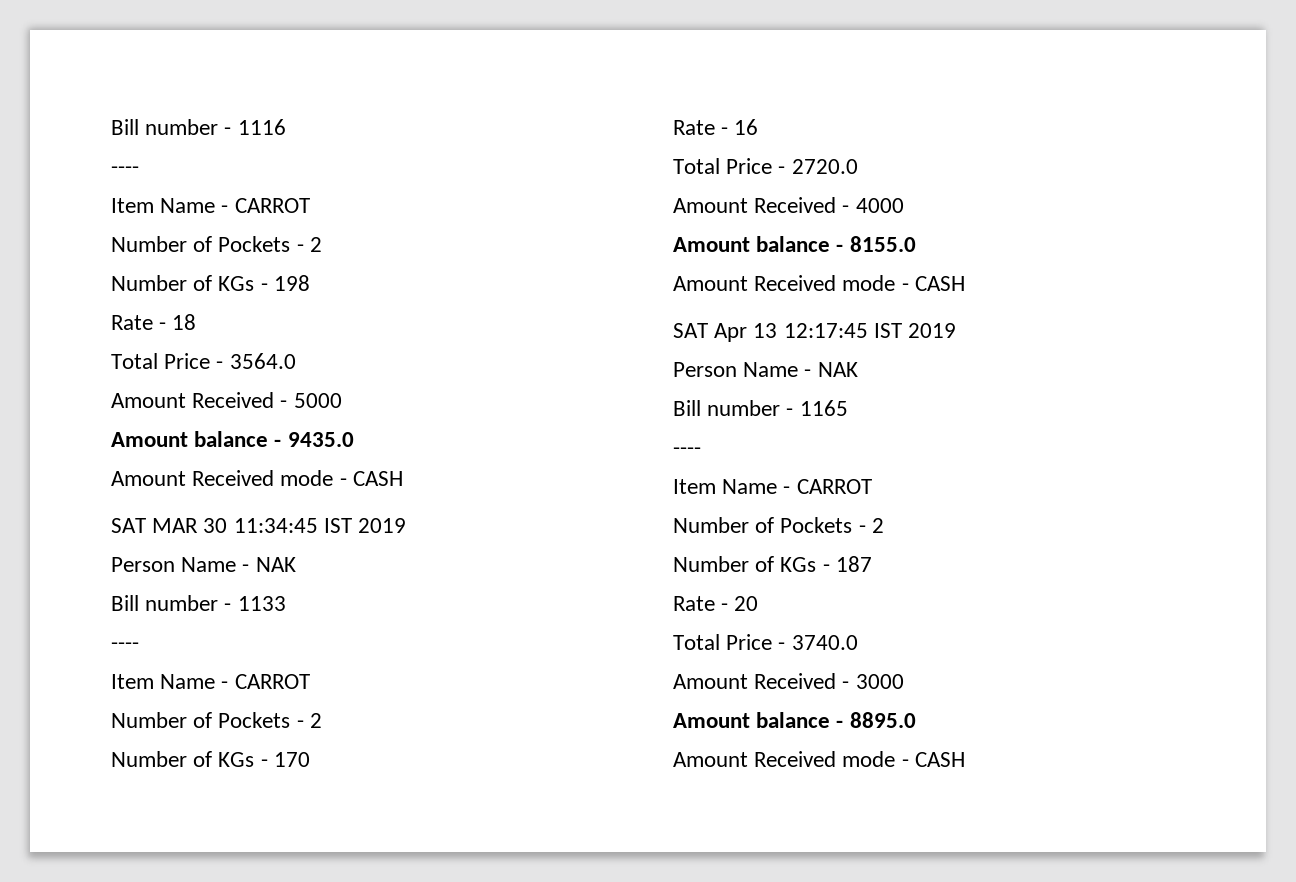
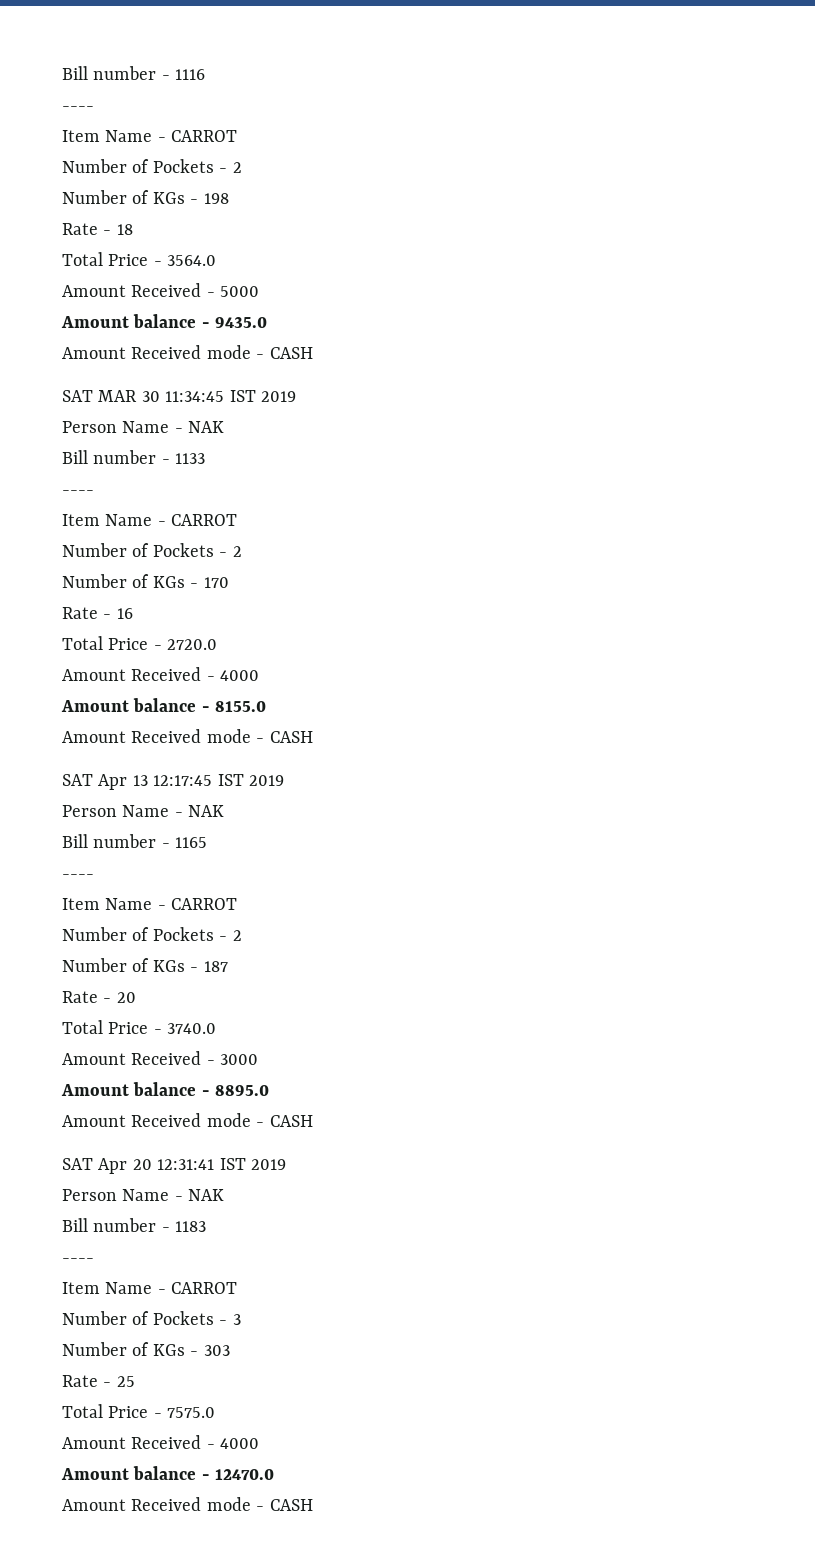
(965, 759) none -> [62,1158,286,1174] [62,1189,225,1201] [62,1218,207,1232] [62,1258,94,1263] [62,1282,238,1294] [62,1311,241,1325] [62,1342,230,1356] [62,1375,135,1387] [62,1404,216,1418] [62,1435,260,1449] [61,1466,275,1480] [62,1497,313,1511] // SAT Apr 20 12:31:41 IST 2019 // Person Name - NAK // Bill number - 1183 // ---- // Item Name - CARROT // Number of Pockets - 3 // Number of KGs - 303 // Rate - 25 // Total Price - 7575.0 // Amount Received - 4000 // Amount balance - 12470.0 // Amount Received mode - CASH

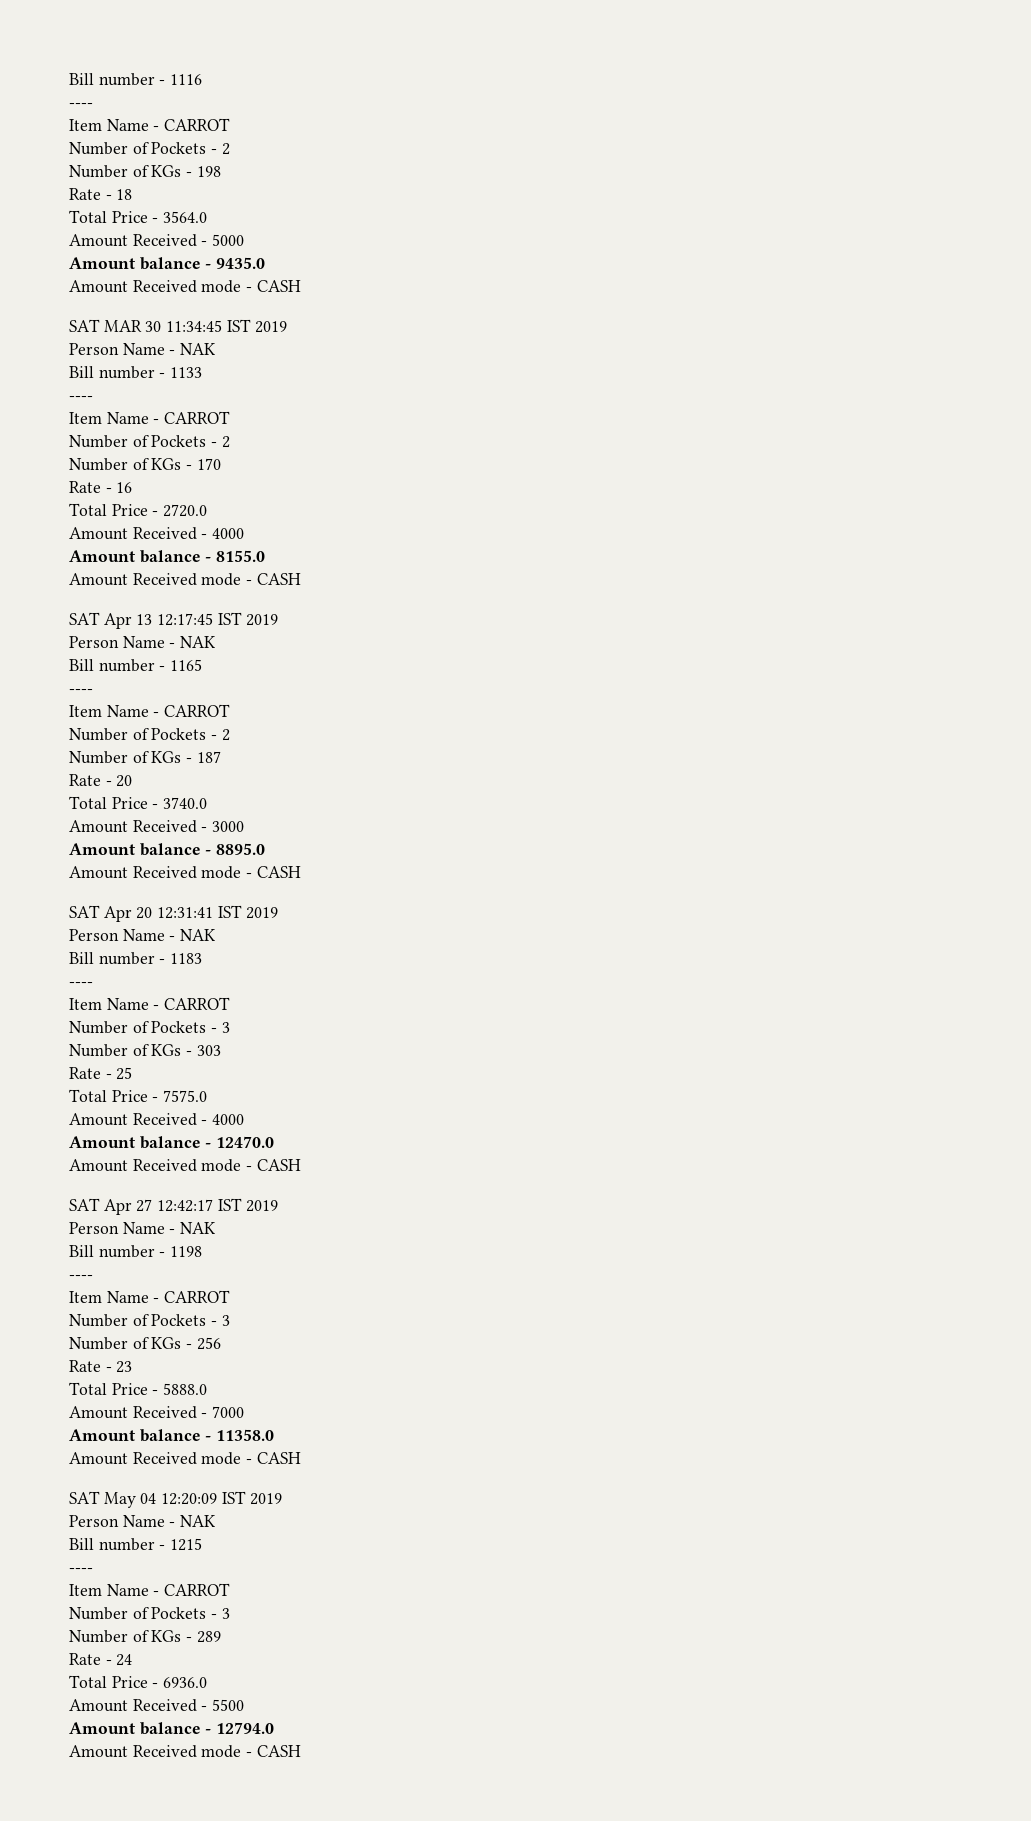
(313, 1505) none -> [69,1198,278,1215] [69,1222,217,1234] [69,1245,203,1258] [69,1275,93,1280] [69,1290,231,1303] [69,1314,230,1327] [69,1337,221,1350] [69,1360,133,1373] [69,1382,208,1395] [69,1406,245,1419] [69,1429,275,1442] [69,1452,301,1465] [69,1491,282,1508] [69,1515,217,1527] [69,1538,203,1551] [69,1568,93,1573] [69,1583,231,1596] [69,1607,230,1620] [69,1630,221,1643] [69,1653,133,1666] [69,1675,208,1688] [69,1699,245,1712] [69,1722,275,1735] [69,1745,301,1758] // SAT Apr 27 12:42:17 IST 2019 // Person Name - NAK // Bill number - 1198 // ---- // Item Name - CARROT // Number of Pockets - 3 // Number of KGs - 256 // Rate - 23 // Total Price - 5888.0 // Amount Received - 7000 // Amount balance - 11358.0 // Amount Received mode - CASH // SAT May 04 12:20:09 IST 2019 // Person Name - NAK // Bill number - 1215 // ---- // Item Name - CARROT // Number of Pockets - 3 // Number of KGs - 289 // Rate - 24 // Total Price - 6936.0 // Amount Received - 5500 // Amount balance - 12794.0 // Amount Received mode - CASH

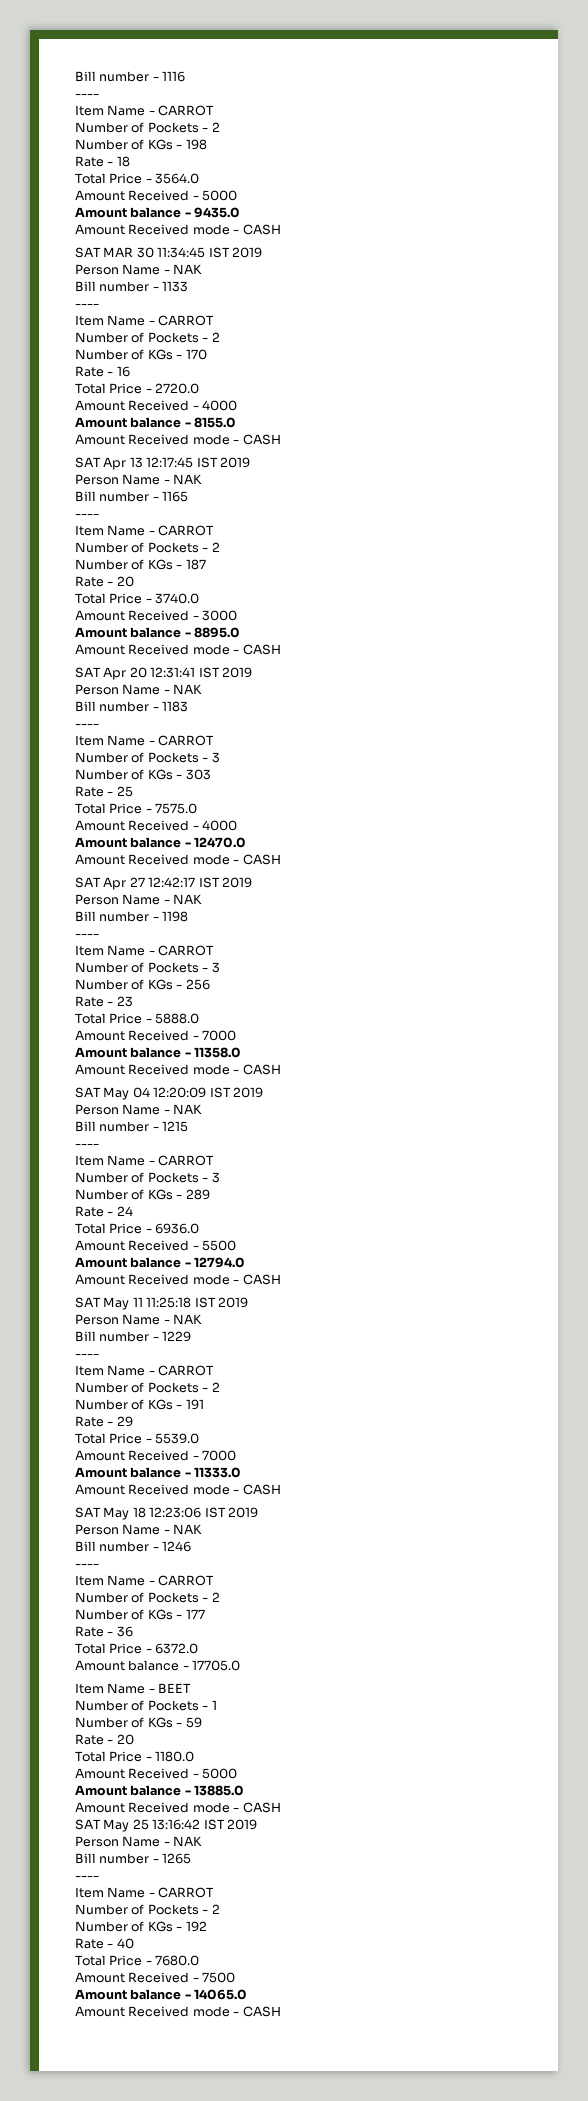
(301, 1751) none -> [75,1297,248,1310] [75,1314,203,1325] [75,1331,192,1342] [75,1354,99,1358] [75,1365,215,1376] [75,1382,220,1393] [75,1399,204,1410] [75,1416,133,1427] [75,1433,200,1444] [75,1450,237,1461] [75,1467,242,1478] [75,1484,281,1495] [75,1507,258,1520] [75,1524,203,1535] [75,1541,192,1552] [75,1564,99,1568] [75,1575,215,1586] [75,1592,220,1603] [75,1609,205,1620] [75,1626,133,1637] [75,1643,199,1654] [75,1660,241,1671] [75,1683,192,1694] [75,1700,217,1711] [75,1717,202,1728] [75,1734,134,1745] [75,1751,195,1762] [75,1768,238,1779] [75,1785,245,1796] [75,1802,281,1813] [75,1819,257,1832] [75,1836,203,1847] [75,1853,192,1864] [75,1876,99,1880] [75,1887,215,1898] [75,1904,220,1915] [75,1921,207,1932] [75,1938,134,1949] [75,1955,200,1966] [75,1972,236,1983] [75,1989,248,2000] [75,2006,281,2017] // SAT May 11 11:25:18 IST 2019 // Person Name - NAK // Bill number - 1229 // ---- // Item Name - CARROT // Number of Pockets - 2 // Number of KGs - 191 // Rate - 29 // Total Price - 5539.0 // Amount Received - 7000 // Amount balance - 11333.0 // Amount Received mode - CASH // SAT May 18 12:23:06 IST 2019 // Person Name - NAK // Bill number - 1246 // ---- // Item Name - CARROT // Number of Pockets - 2 // Number of KGs - 177 // Rate - 36 // Total Price - 6372.0 // Amount balance - 17705.0 // Item Name - BEET // Number of Pockets - 1 // Number of KGs - 59 // Rate - 20 // Total Price - 1180.0 // Amount Received - 5000 // Amount balance - 13885.0 // Amount Received mode - CASH // SAT May 25 13:16:42 IST 2019 // Person Name - NAK // Bill number - 1265 // ---- // Item Name - CARROT // Number of Pockets - 2 // Number of KGs - 192 // Rate - 40 // Total Price - 7680.0 // Amount Received - 7500 // Amount balance - 14065.0 // Amount Received mode - CASH

